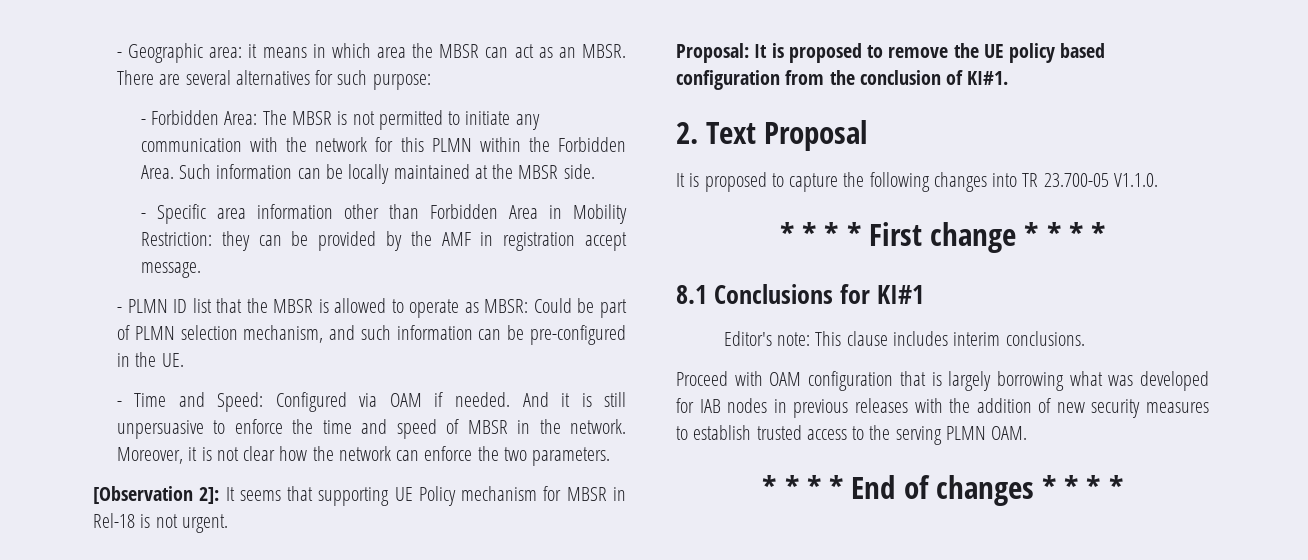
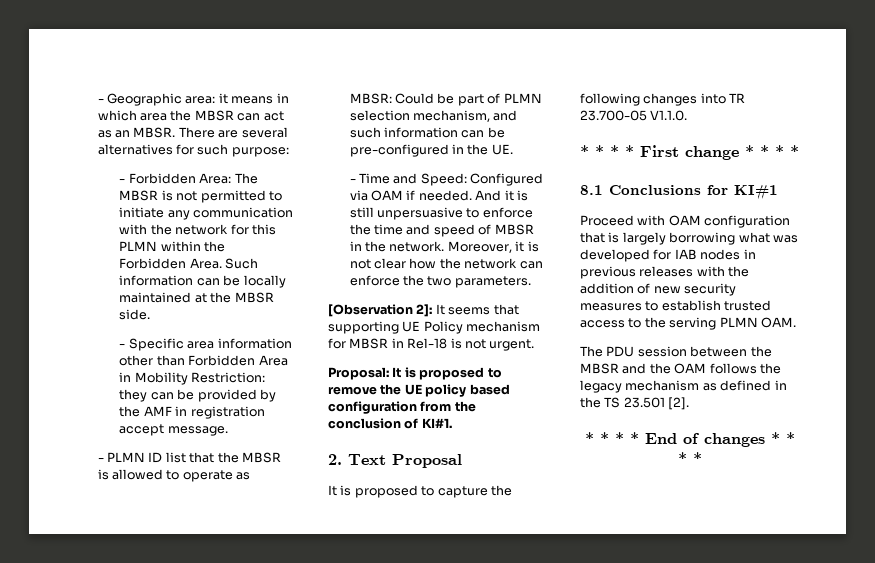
[723,331,1085,346] // Editor's note: This clause includes interim conclusions. -> (778, 192) none
(1028, 433) none -> [580,346,772,357] [580,363,781,374] [580,380,787,393] [580,397,690,410] // The PDU session between the MBSR and the OAM follows the legacy mechanism as defined in the TS 23.501 [2].

